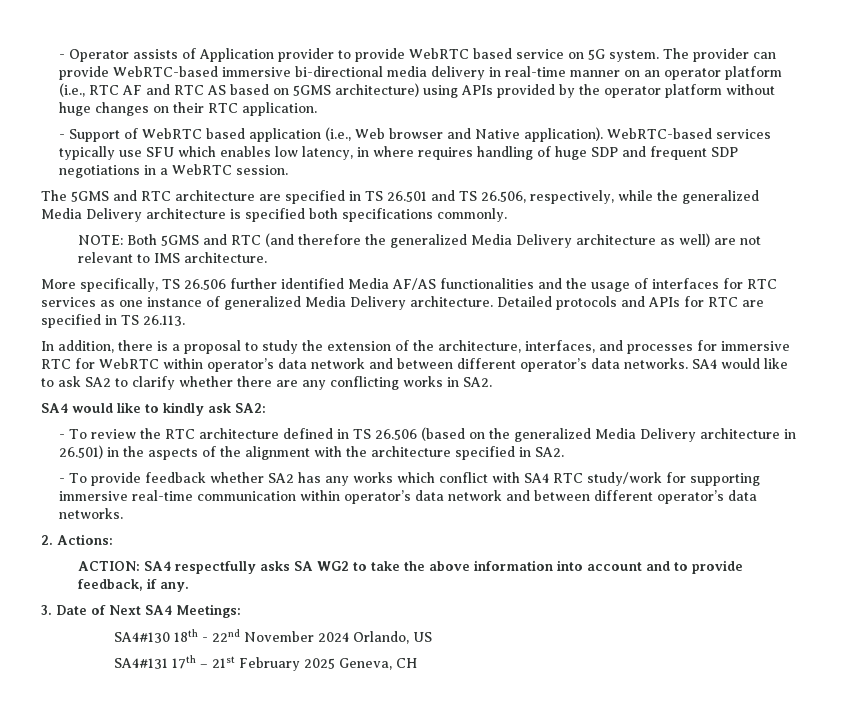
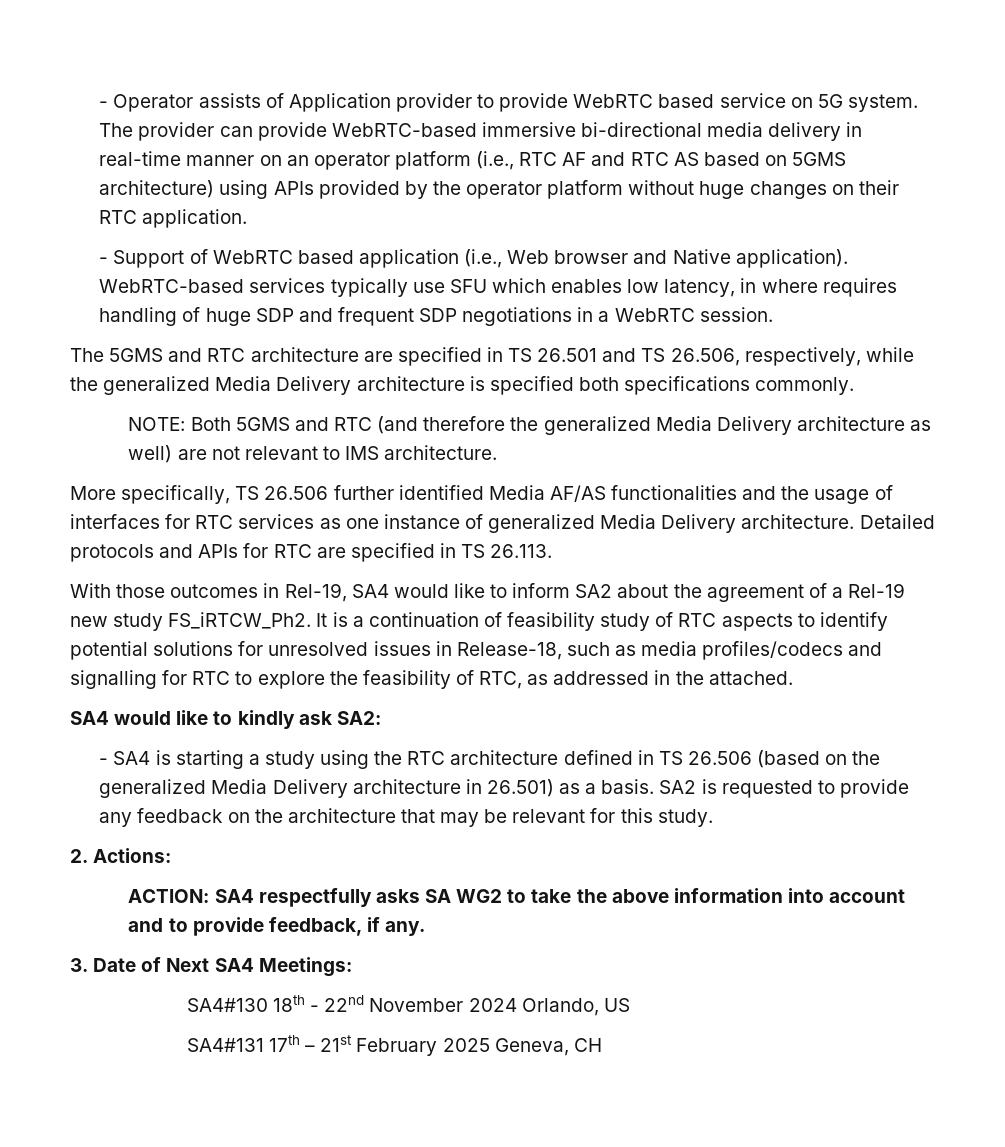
[41,340,790,354] [41,358,788,372] [41,376,492,390] In addition, there is a proposal to study the extension of the architecture, interfaces, and processes for immersive RTC for WebRTC within operator’s data network and between different operator’s data networks. SA4 would like to ask SA2 to clarify whether there are any conflicting works in SA2. -> [70,583,906,602] [70,612,888,631] [70,641,883,660] [70,670,793,689] With those outcomes in Rel-19, SA4 would like to inform SA2 about the agreement of a Rel-19 new study FS_iRTCW_Ph2. It is a continuation of feasibility study of RTC aspects to identify potential solutions for unresolved issues in Release-18, such as media profiles/codecs and signalling for RTC to explore the feasibility of RTC, as addressed in the attached.
[69,429,137,439] To review -> [113,750,370,769] SA4 is starting a study using
[107,446,565,460] [59,472,761,486] [59,490,758,504] [59,508,124,519] in the aspects of the alignment with the architecture specified in SA2. // - To provide feedback whether SA2 has any works which conflict with SA4 RTC study/work for supporting immersive real-time communication within operator’s data network and between different operator’s data networks. -> [559,779,909,798] [99,808,713,827] as a basis. SA2 is requested to provide any feedback on the architecture that may be relevant for this study.

